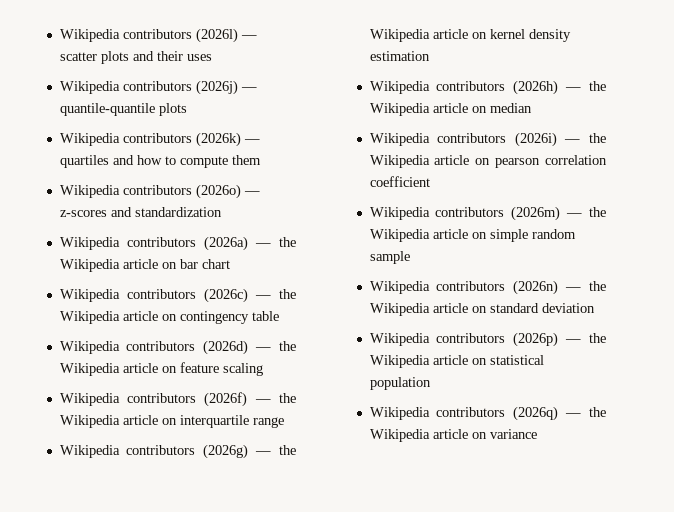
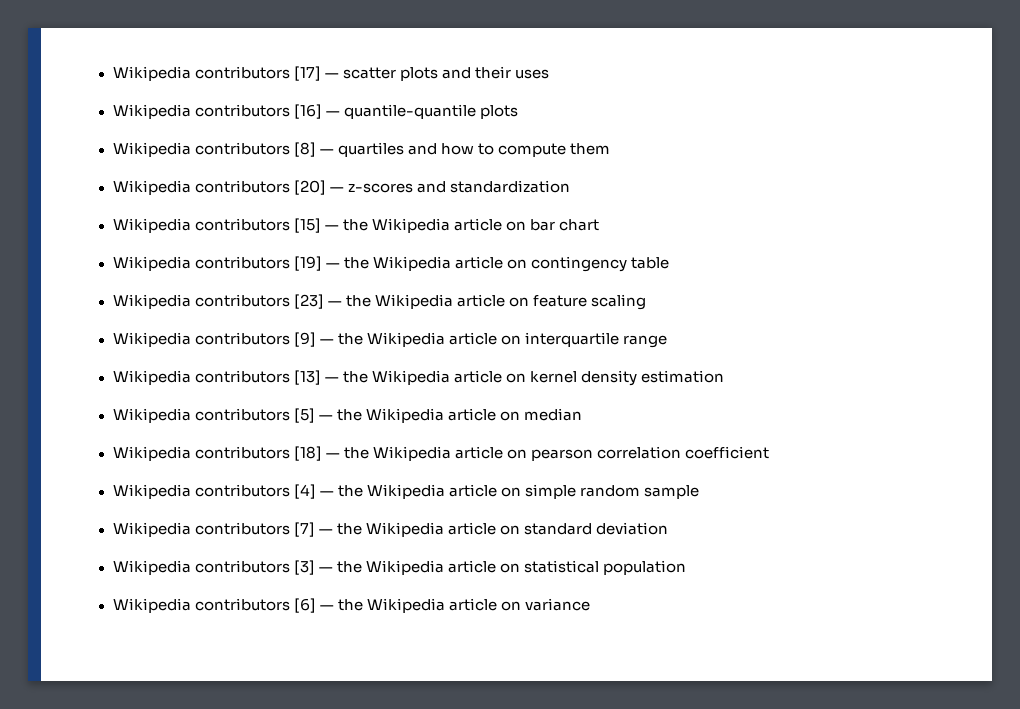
[59,28,238,43] Wikipedia contributors (2026l) -> [112,66,321,81] Wikipedia contributors [17]
[195,80,238,95] (2026j) -> [293,104,322,119] [16]
[195,132,241,147] (2026k) -> [293,142,316,157] [8]
[195,184,241,199] (2026o) -> [293,180,326,195] [20]
[203,236,248,251] (2026a) -> [293,218,321,233] [15]
[203,288,248,303] (2026c) -> [293,256,322,271] [19]
[203,340,249,355] (2026d) -> [293,294,324,309] [23]
[204,392,248,407] (2026f) -> [293,332,316,347] [9]
[203,444,249,459] (2026g) -> [293,370,321,385] [13]
[513,80,559,95] (2026h) -> [293,408,315,423] [5]
[514,132,557,147] (2026i) -> [293,446,322,461] [18]
[511,206,561,221] (2026m) -> [293,484,316,499] [4]
[513,280,559,295] (2026n) -> [293,522,315,537] [7]
[513,332,559,347] (2026p) -> [293,560,315,575] [3]
[513,406,559,421] (2026q) -> [293,598,316,613] [6]

